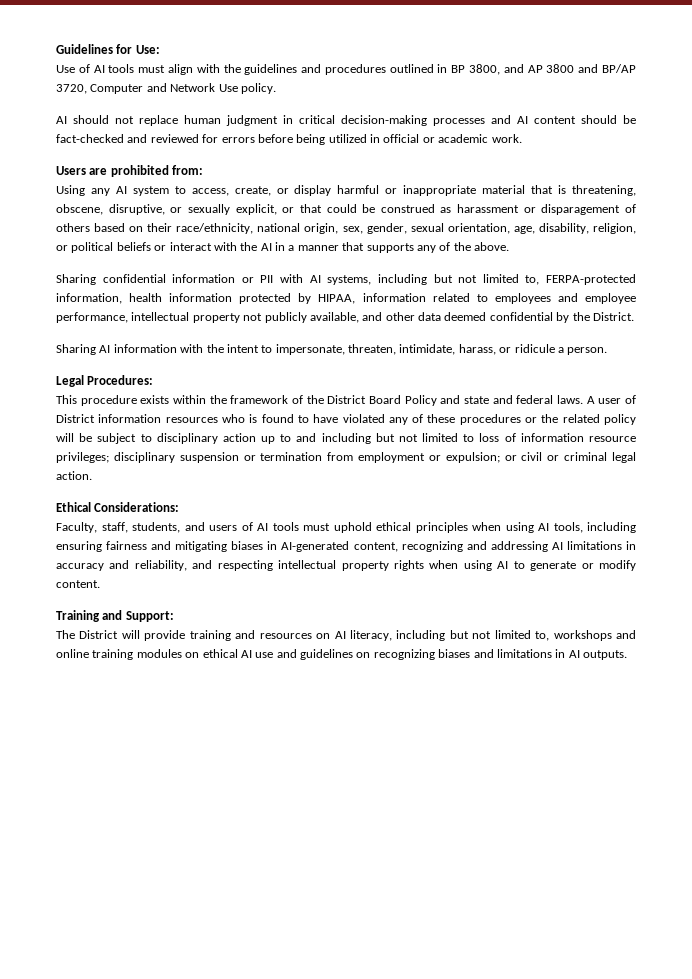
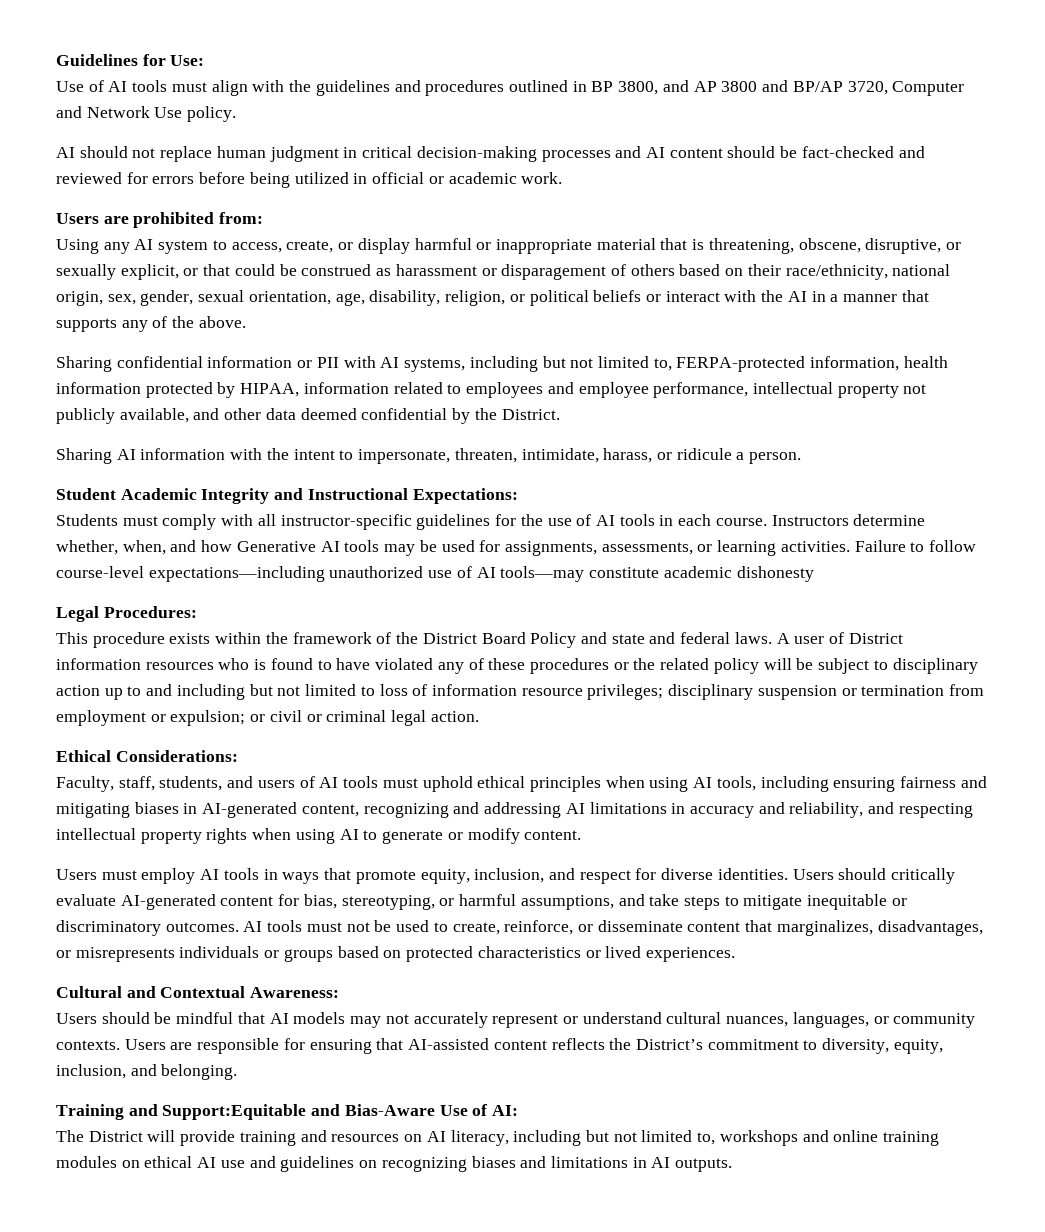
(608, 351) none -> [56,488,518,504] [56,514,926,530] [56,540,977,556] [56,566,814,582] // Student Academic Integrity and Instructional Expectations: // Students must comply with all instructor-specific guidelines for the use of AI tools in each course. Instructors determine whether, when, and how Generative AI tools may be used for assignments, assessments, or learning activities. Failure to follow course-level expectations—including unauthorized use of AI tools—may constitute academic dishonesty
[56,610,174,622] Training and Support: -> [56,868,956,884] [56,894,907,910] [56,920,983,936] [56,946,735,962] [56,986,340,998] [56,1012,976,1028] [56,1038,943,1054] [56,1064,238,1080] [56,1104,519,1120] Users must employ AI tools in ways that promote equity, inclusion, and respect for diverse identities. Users should critically evaluate AI-generated content for bias, stereotyping, or harmful assumptions, and take steps to mitigate inequitable or discriminatory outcomes. AI tools must not be used to create, reinforce, or disseminate content that marginalizes, disadvantages, or misrepresents individuals or groups based on protected characteristics or lived experiences. // Cultural and Contextual Awareness: // Users should be mindful that AI models may not accurately represent or understand cultural nuances, languages, or community contexts. Users are responsible for ensuring that AI-assisted content reflects the District’s commitment to diversity, equity, inclusion, and belonging. // Training and Support:Equitable and Bias-Aware Use of AI:

